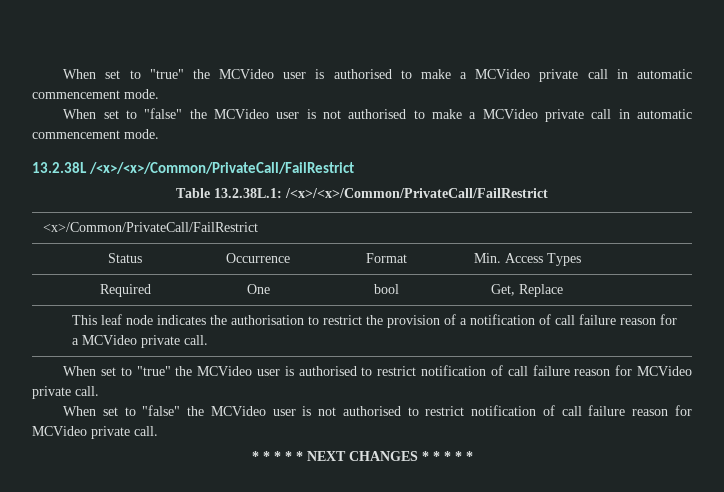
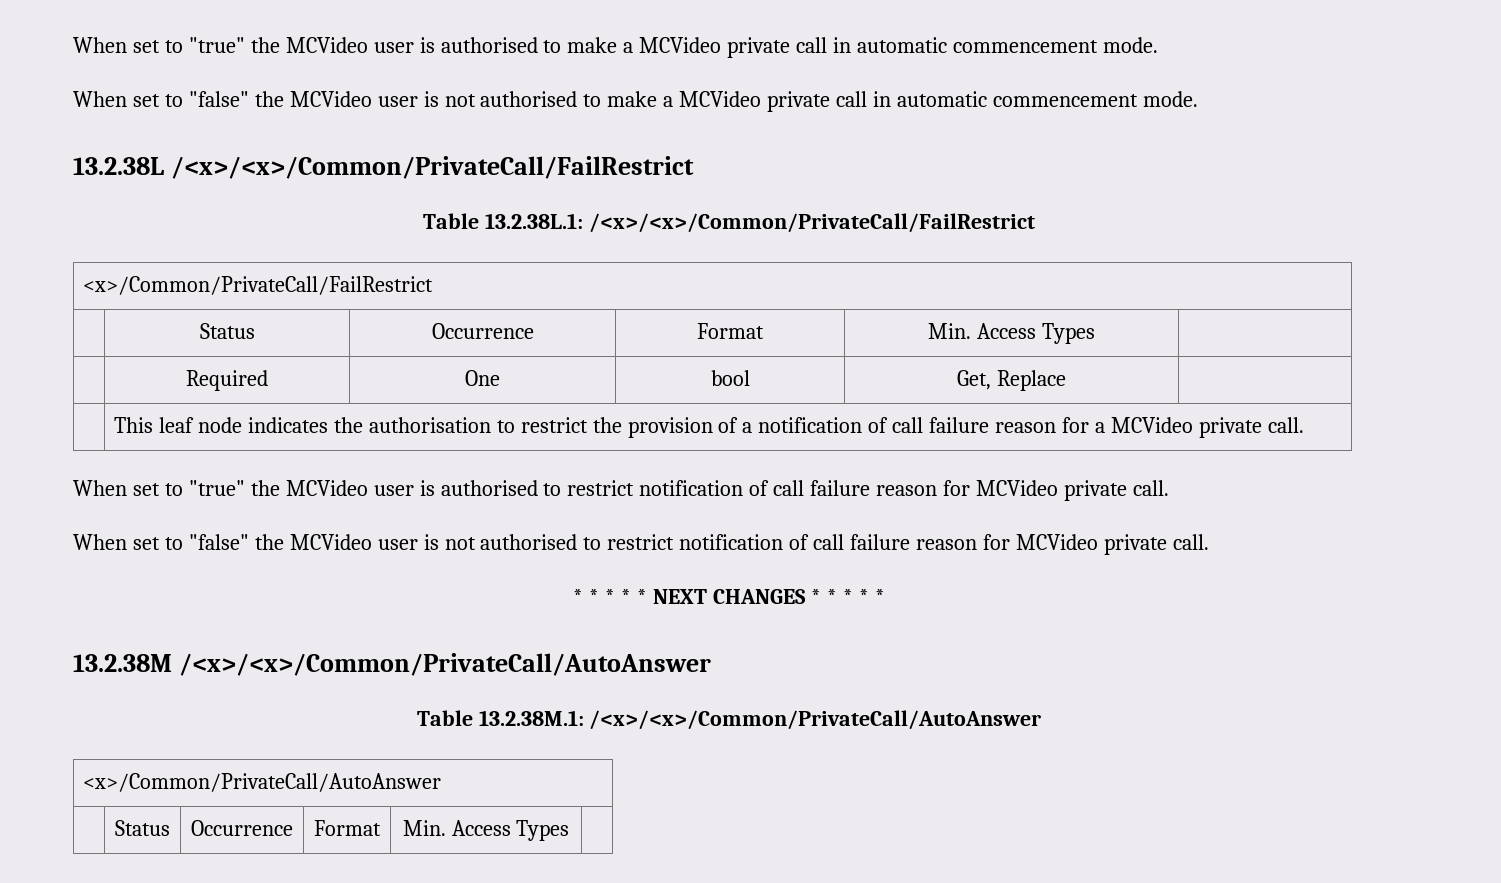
(473, 456) none -> [73,653,711,676] [416,710,1042,730] [83,773,442,792] [115,820,170,836] [191,820,293,836] [314,820,381,836] [402,820,570,841] // 13.2.38M /<x>/<x>/Common/PrivateCall/AutoAnswer // Table 13.2.38M.1: /<x>/<x>/Common/PrivateCall/AutoAnswer // <x>/Common/PrivateCall/AutoAnswer // | Status | Occurrence | Format | Min. Access Types |

